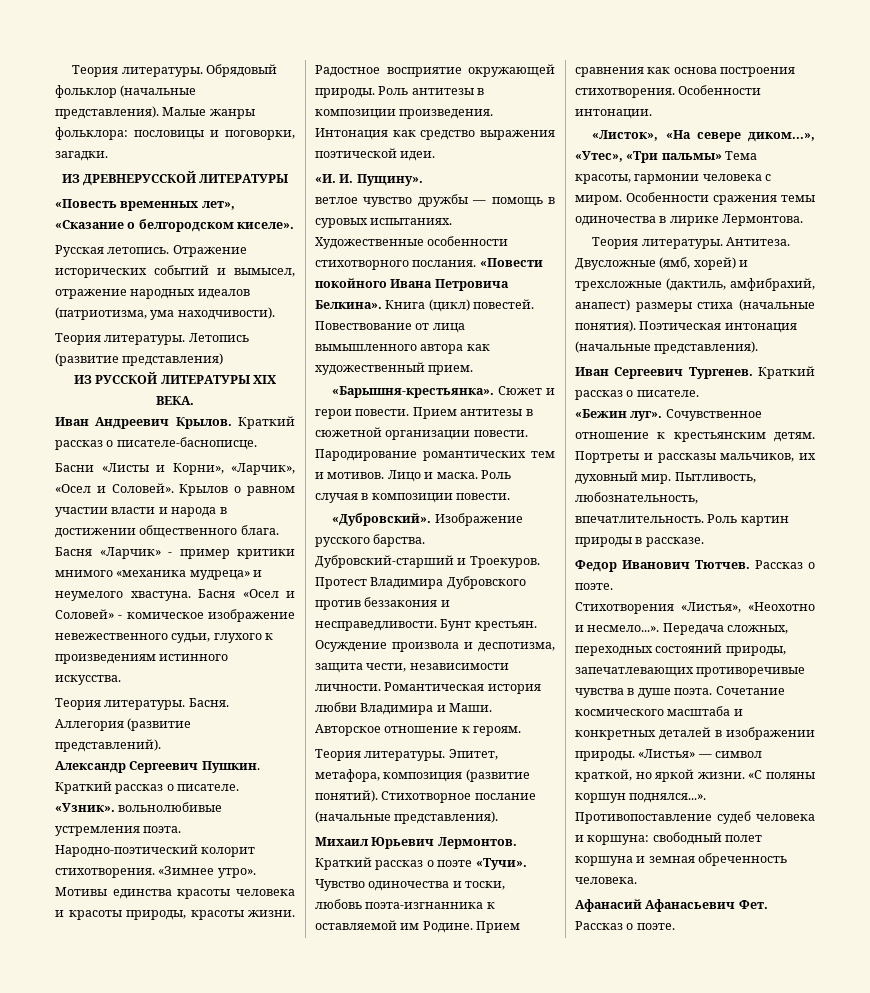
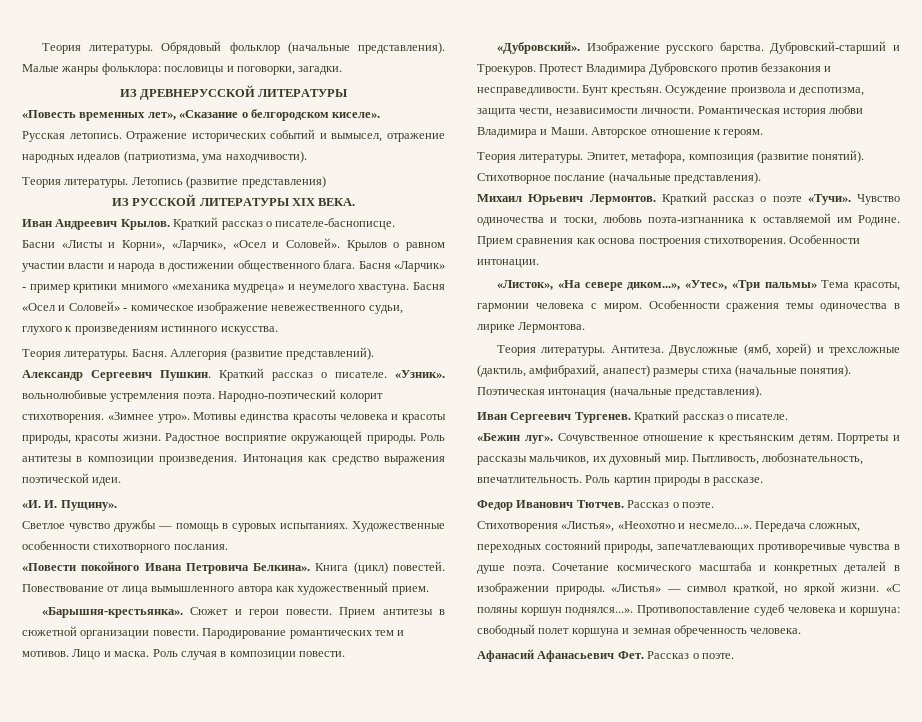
[315,197,358,204] ветлое -> [22,521,65,529] Светлое
(477, 263) none -> (228, 547) //

